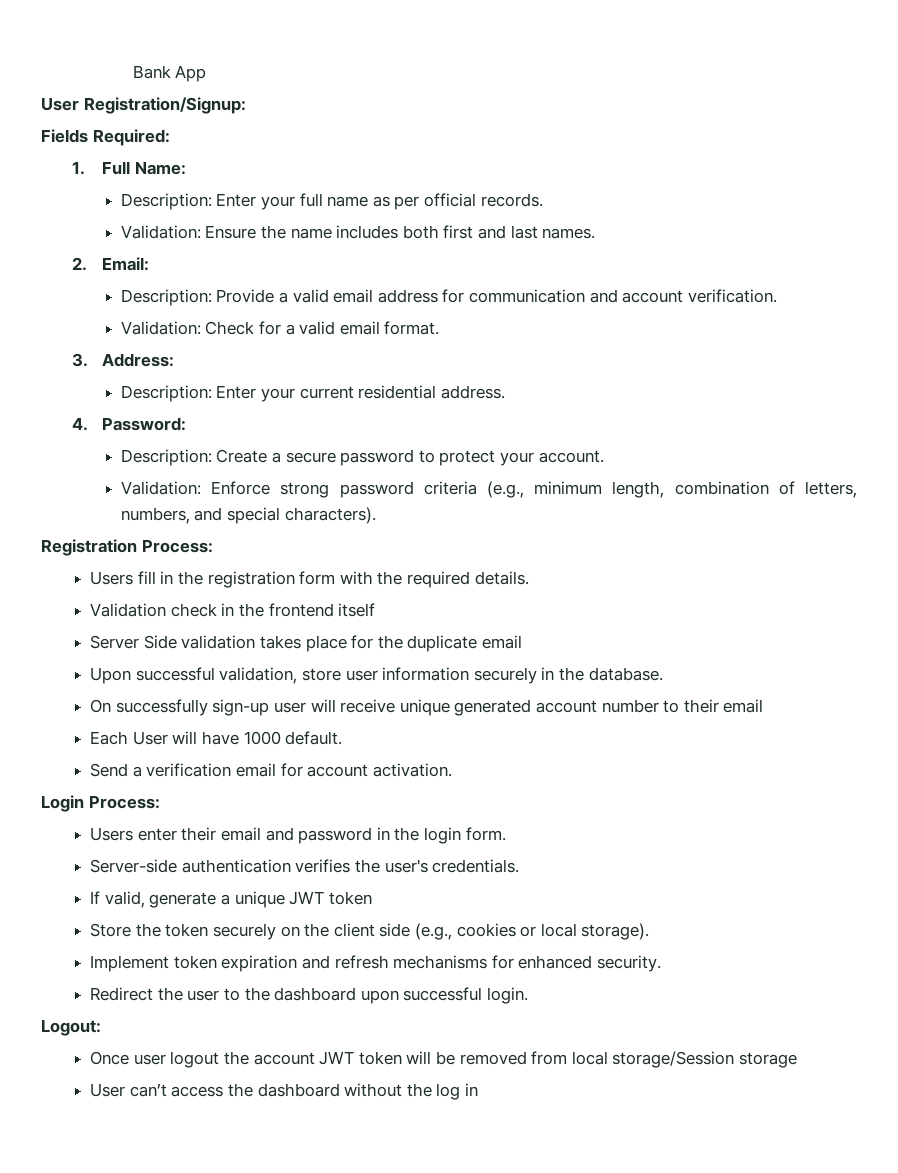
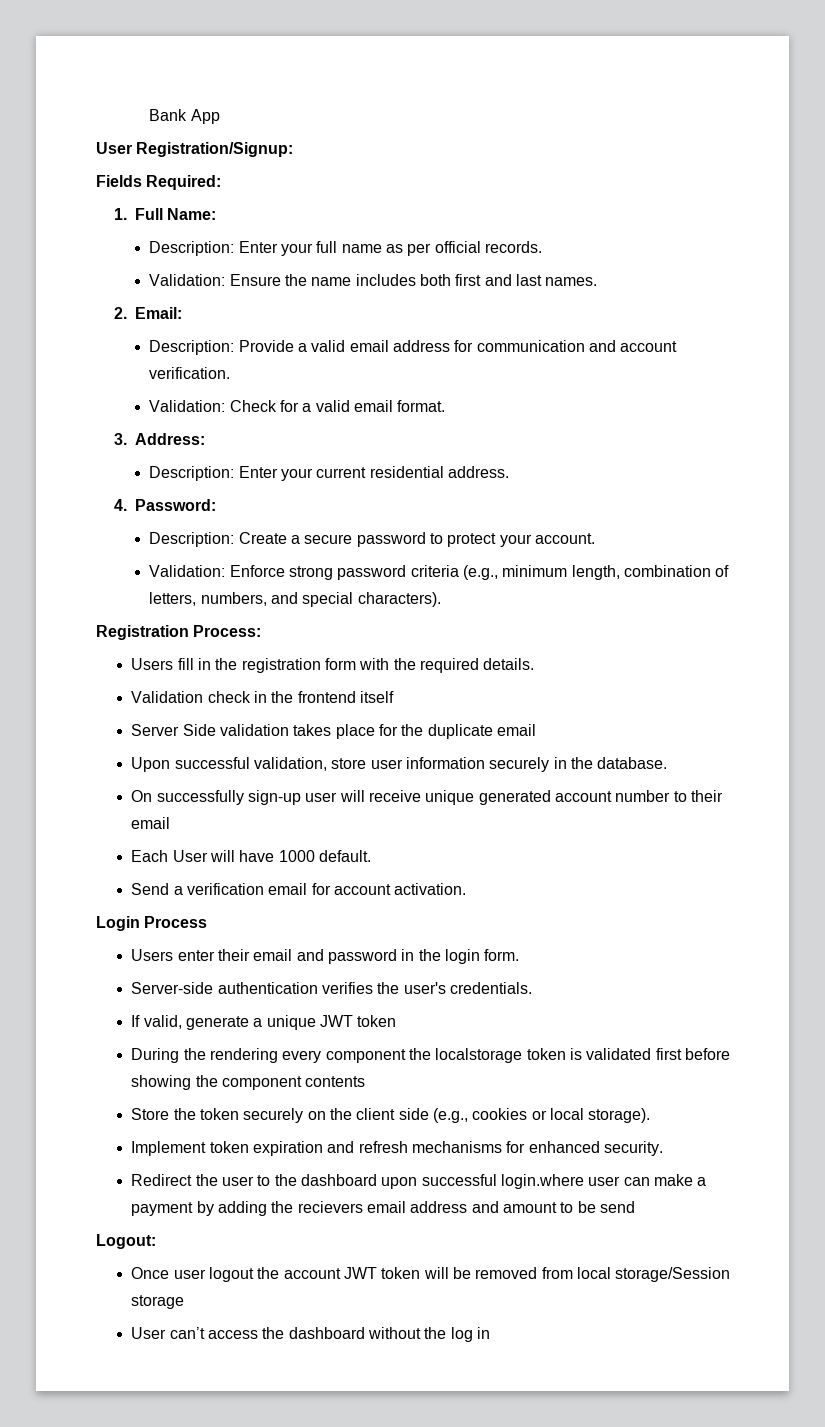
[88,795,160,809] Process: -> [144,916,208,928] Process
(372, 898) none -> [131,1048,730,1063] [131,1075,366,1090] // During the rendering every component the localstorage token is validated first before showing the component contents
[487,987,529,1004] login. -> [500,1174,707,1189] [131,1201,635,1216] login.where user can make a payment by adding the recievers email address and amount to be send

